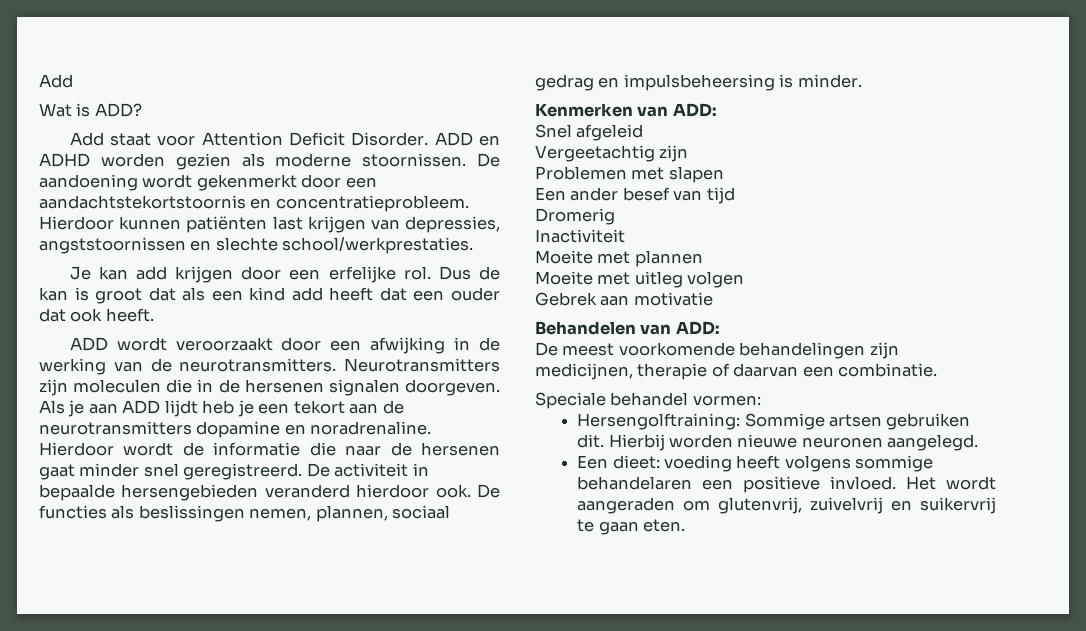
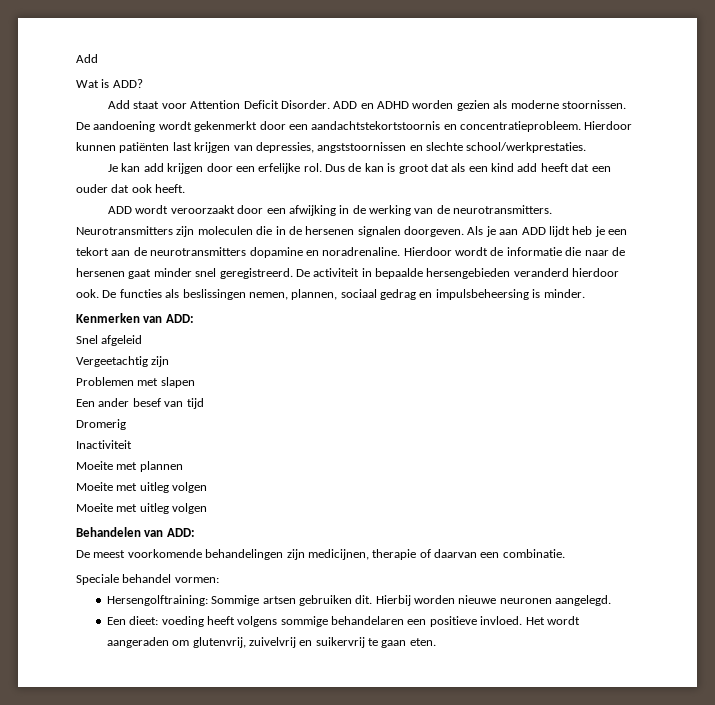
[535,292,713,306] Gebrek aan motivatie -> [76,503,208,514] Moeite met uitleg volgen

